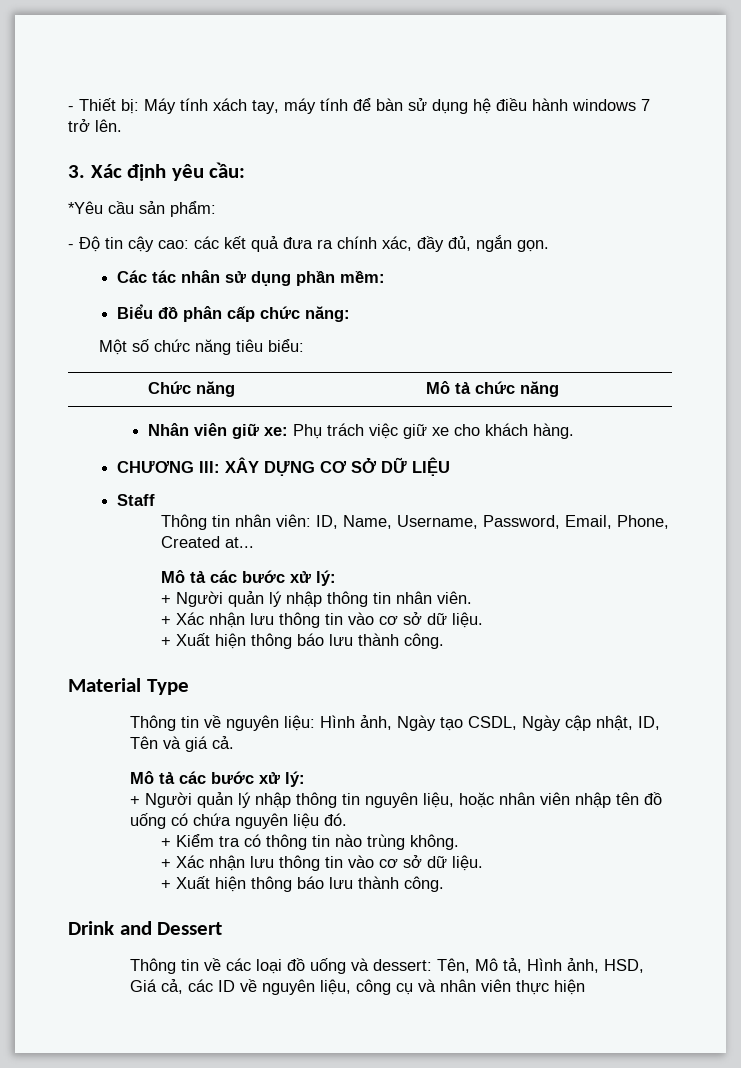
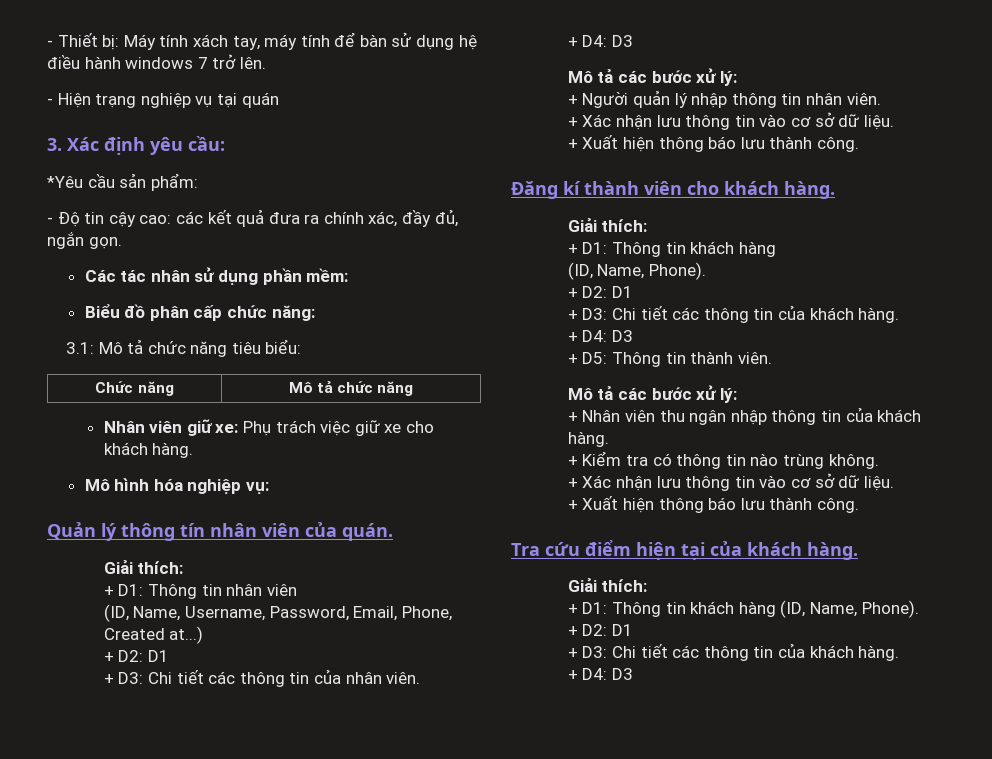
(122, 125) none -> [47,92,279,108] // - Hiện trạng nghiệp vụ tại quán
[98,339,149,355] Một số -> [65,339,144,354] 3.1: Mô tả
[117,457,451,476] [117,494,156,506] CHƯƠNG III: XÂY DỰNG CƠ SỞ DỮ LIỆU // Staff // -> [84,478,269,494] [47,522,393,541] [103,560,184,574] [103,584,144,596] Mô hình hóa nghiệp vụ: // Quản lý thông tín nhân viên của quán. // Giải thích: // + D1:
[275,514,338,529] viên: ID, -> [266,584,297,596] [103,604,129,622] viên // (ID,
[224,537,254,548] at... -> [169,626,204,644] [103,650,169,662] [103,669,421,687] [567,35,633,47] at...) // + D2: D1 // + D3: Chi tiết các thông tin của nhân viên. // + D4: D3
[68,678,189,695] [129,715,660,731] [129,736,234,752] [129,771,305,787] [129,792,662,808] [129,813,347,829] Material Type // Thông tin về nguyên liệu: Hình ảnh, Ngày tạo CSDL, Ngày cập nhật, ID, Tên và giá cả. // Mô tả các bước xử lý: // + Người quản lý nhập thông tin nguyên liệu, hoặc nhân viên nhập tên đồ uống có chứa nguyên liệu đó. -> [511,181,835,199] [567,218,648,232] [567,241,776,257] [567,262,706,280] [567,286,633,298] [567,305,900,323] [567,330,633,342] [567,351,772,367] [567,385,737,403] [567,407,922,425] [567,431,609,447] Đăng kí thành viên cho khách hàng. // Giải thích: // + D1: Thông tin khách hàng // (ID, Name, Phone). // + D2: D1 // + D3: Chi tiết các thông tin của khách hàng. // + D4: D3 // + D5: Thông tin thành viên. // Mô tả các bước xử lý: // + Nhân viên thu ngân nhập thông tin của khách hàng.
[68,921,223,935] [129,958,644,974] [129,979,585,995] Drink and Dessert // Thông tin về các loại đồ uống và dessert: Tên, Mô tả, Hình ảnh, HSD, Giá cả, các ID về nguyên liệu, công cụ và nhân viên thực hiện -> [511,540,858,560] [567,578,648,592] [567,600,919,618] [567,624,633,636] [567,643,900,661] [567,668,633,680] Tra cứu điểm hiện tại của khách hàng. // Giải thích: // + D1: Thông tin khách hàng (ID, Name, Phone). // + D2: D1 // + D3: Chi tiết các thông tin của khách hàng. // + D4: D3

